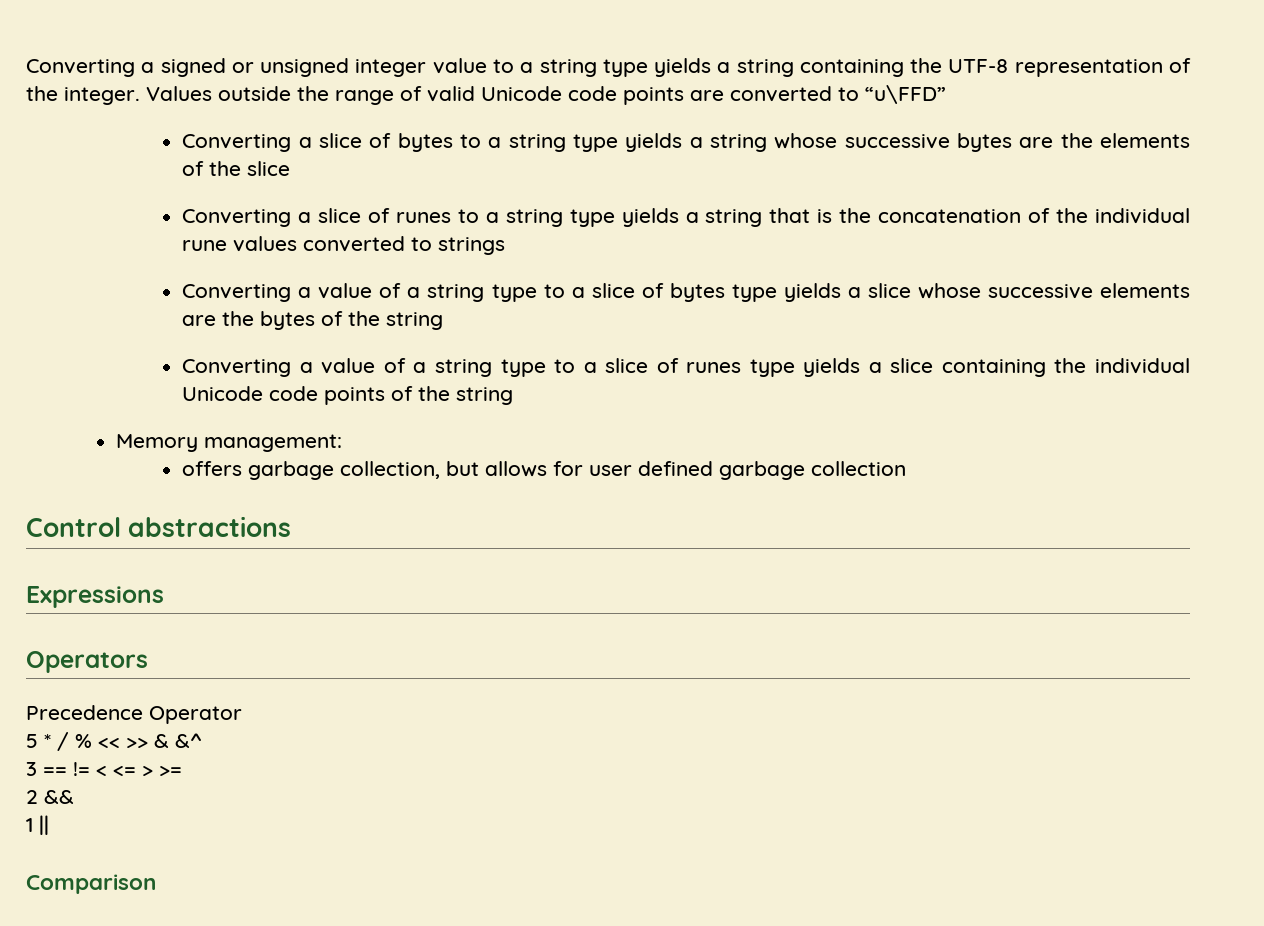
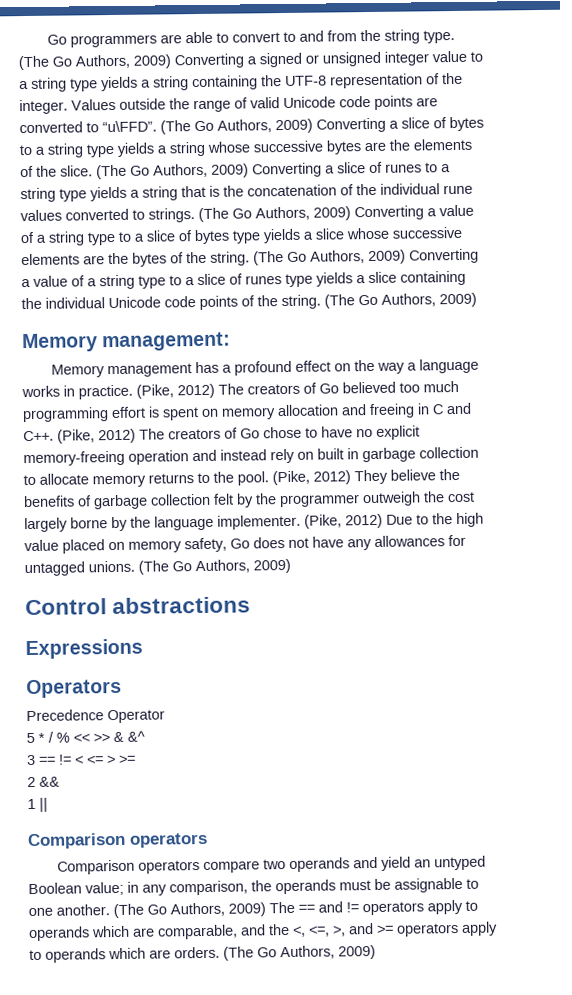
(26, 68) none -> [46,29,455,48] [18,54,171,71] Go programmers are able to convert to and from the string type. (The Go Authors, 2009)
[865,85,946,104] “u\FFD” // -> [102,118,313,135] “u\FFD”. (The Go Authors, 2009)
[247,161,291,176] slice // -> [60,163,249,180] slice. (The Go Authors, 2009)
[438,237,506,255] strings // -> [148,206,351,223] strings. (The Go Authors, 2009)
[386,312,444,330] string // -> [210,249,406,266] string. (The Go Authors, 2009)
[456,387,514,405] [115,434,342,452] [182,461,907,480] string // Memory management: // offers garbage collection, but allows for user defined garbage collection -> [281,292,477,310] [22,331,232,353] [50,358,479,378] [21,380,459,400] [22,402,472,423] [23,425,420,444] [23,446,479,467] [23,468,460,488] [23,491,475,510] [24,512,484,533] [24,534,466,554] [24,558,291,577] string. (The Go Authors, 2009) // Memory management: // Memory management has a profound effect on the way a language works in practice. (Pike, 2012) The creators of Go believed too much programming effort is spent on memory allocation and freeing in C and C++. (Pike, 2012) The creators of Go chose to have no explicit memory-freeing operation and instead rely on built in garbage collection to allocate memory returns to the pool. (Pike, 2012) They believe the benefits of garbage collection felt by the programmer outweigh the cost largely borne by the language implementer. (Pike, 2012) Due to the high value placed on memory safety, Go does not have any allowances for untagged unions. (The Go Authors, 2009)
(156, 884) none -> [129,832,208,848] [56,855,486,875] [28,877,479,896] [28,899,478,919] [29,921,498,942] [29,944,376,963] operators // Comparison operators compare two operands and yield an untyped Boolean value; in any comparison, the operands must be assignable to one another. (The Go Authors, 2009) The == and != operators apply to operands which are comparable, and the <, <=, >, and >= operators apply to operands which are orders. (The Go Authors, 2009)

